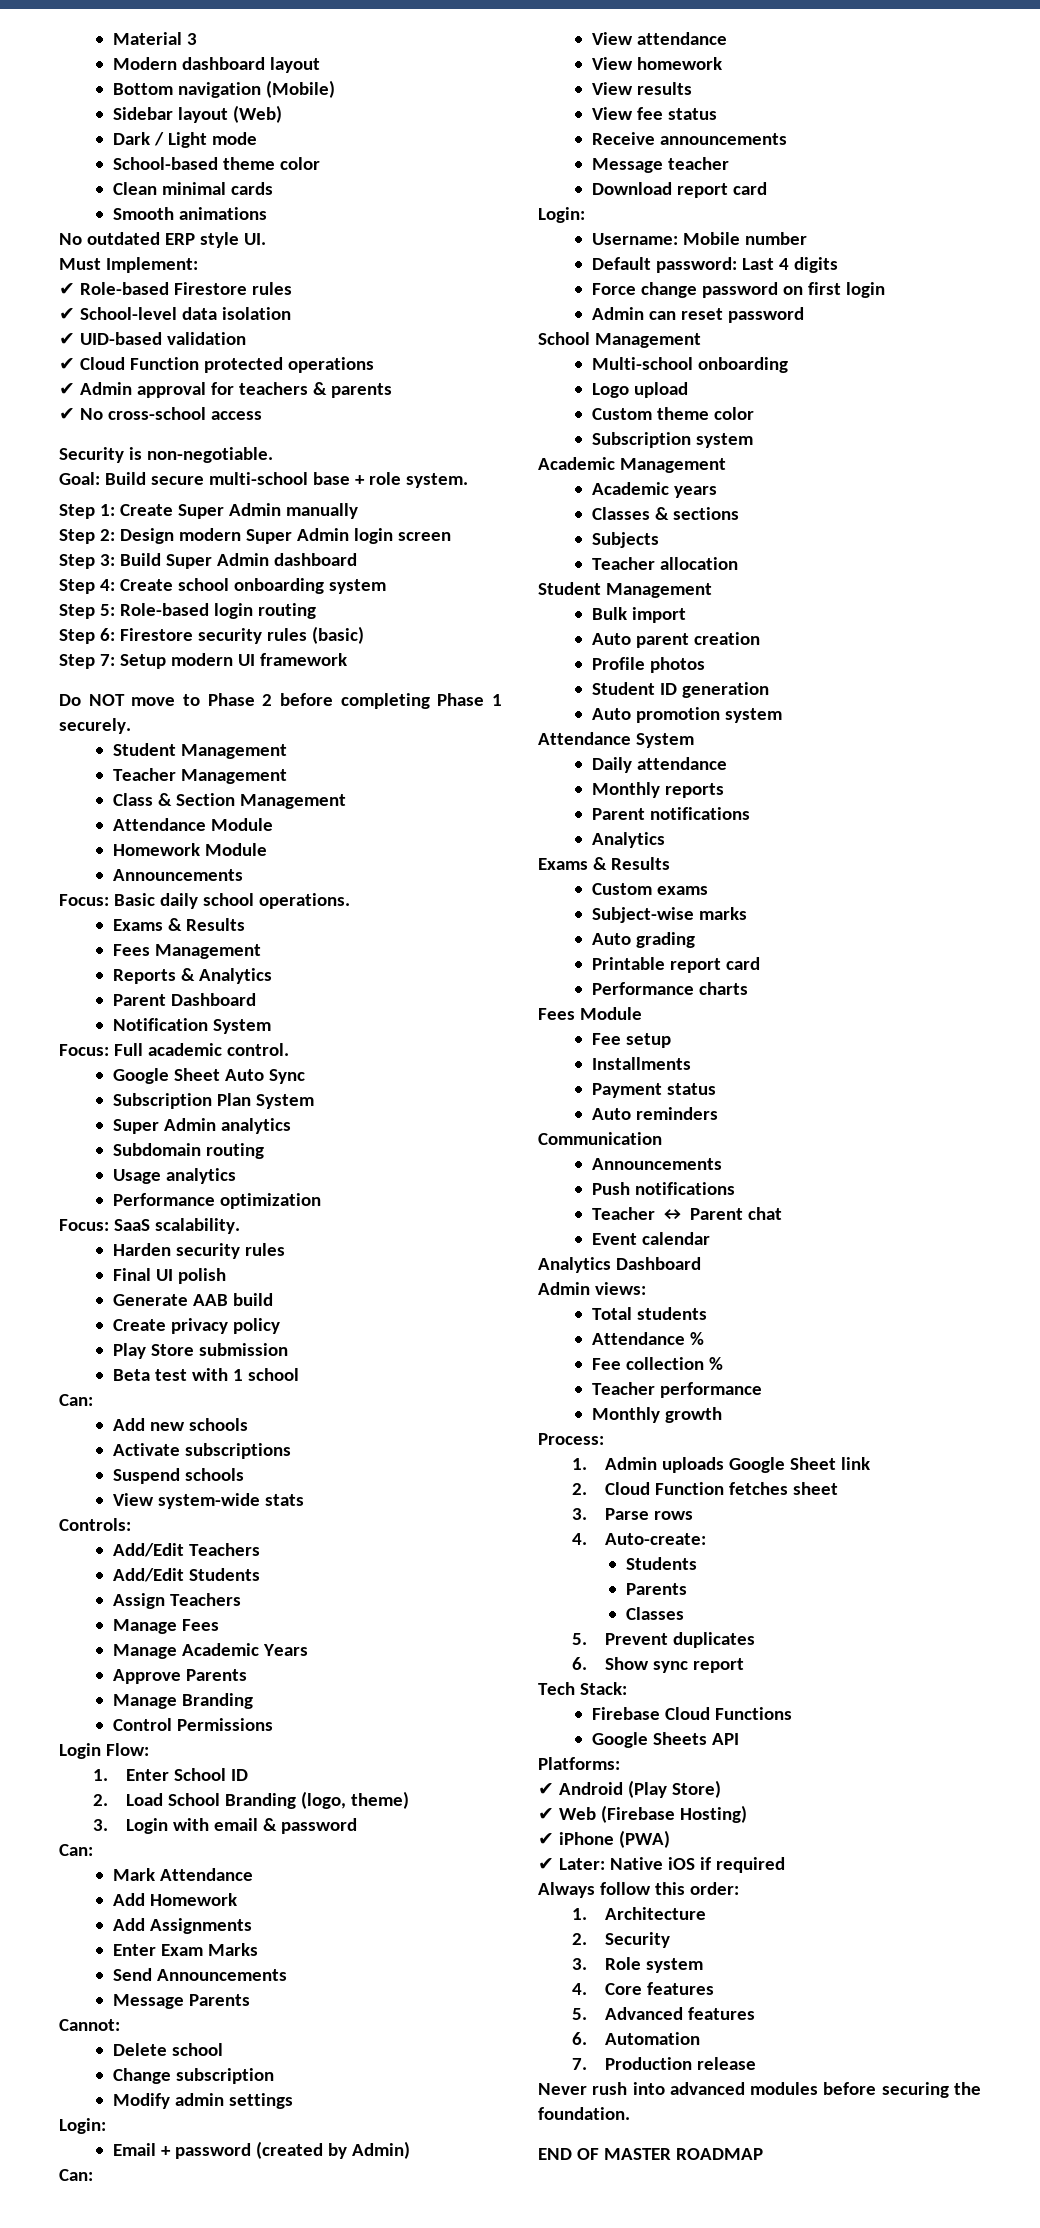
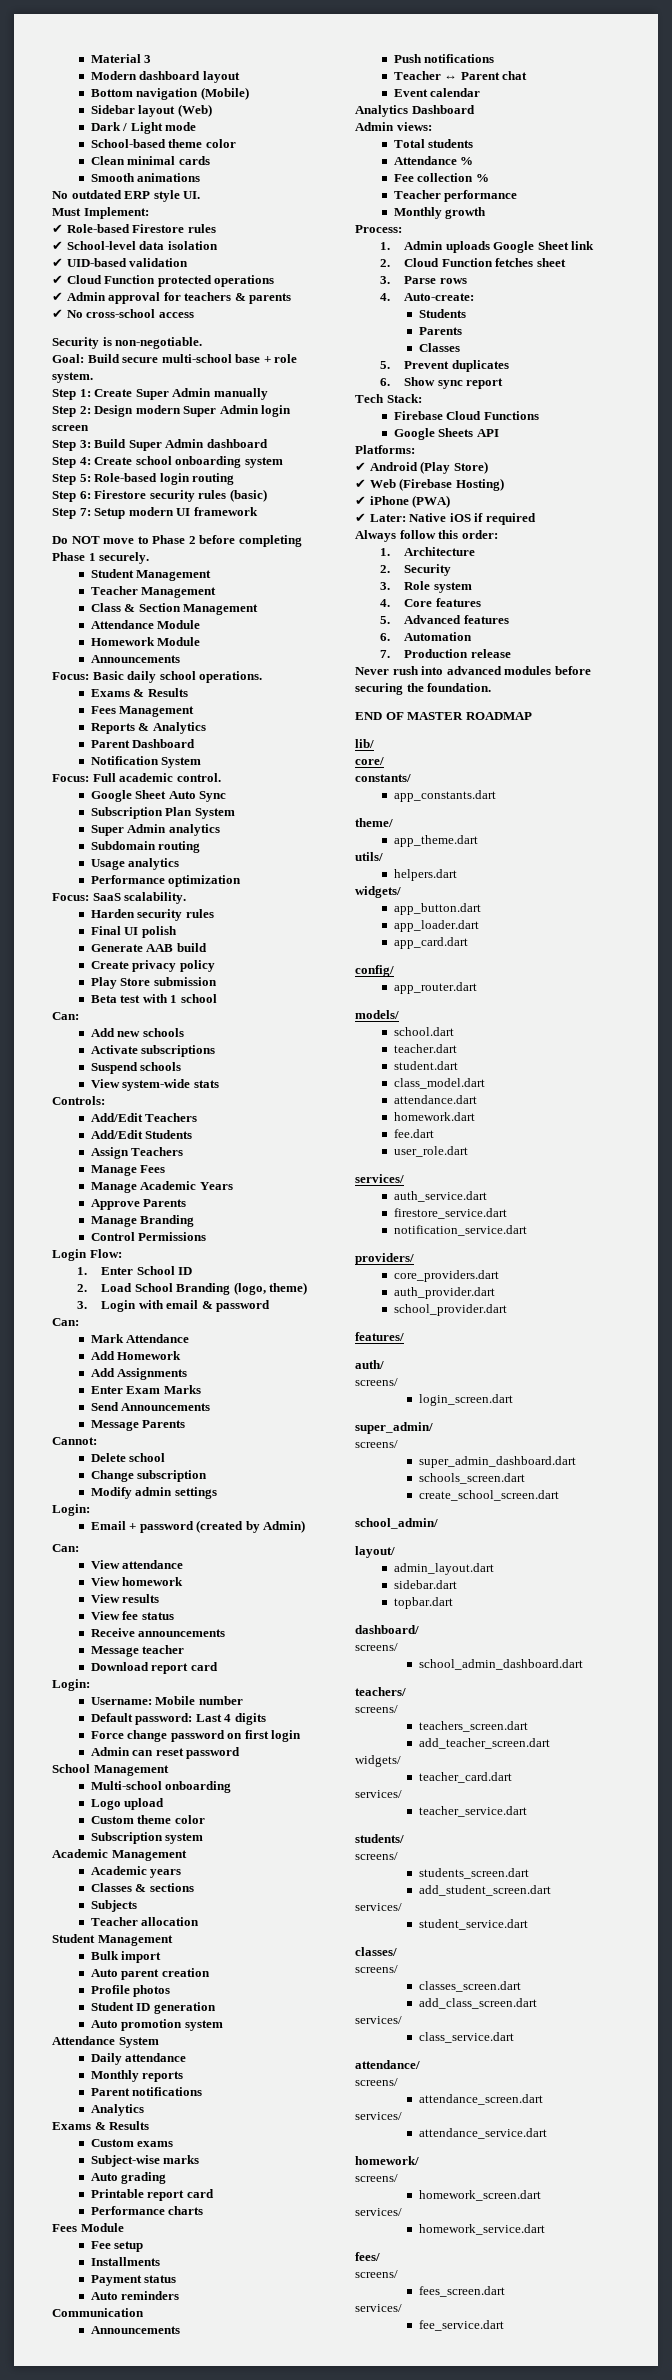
(763, 2154) none -> [355,739,374,748] [355,757,384,765] [355,774,411,782] [393,790,496,802] [355,818,393,827] [393,835,478,847] [355,852,383,861] [393,869,457,881] [355,886,401,898] [393,903,481,915] [393,920,479,932] [393,937,468,949] [355,965,394,977] [393,982,477,994] [355,1010,399,1019] [393,1027,454,1036] [393,1044,457,1053] [393,1061,458,1070] [393,1078,485,1089] [393,1095,477,1104] [393,1112,475,1121] [393,1129,434,1138] [393,1146,468,1157] [355,1174,404,1183] [393,1191,487,1202] [393,1208,507,1219] [393,1225,527,1236] [355,1253,414,1265] [393,1270,499,1282] [393,1287,495,1299] [393,1304,507,1316] [355,1332,404,1341] [355,1360,384,1369] [355,1378,398,1386] [418,1394,513,1406] [355,1422,433,1434] [355,1440,398,1448] [418,1456,576,1468] [418,1473,525,1484] [418,1490,559,1501] [355,1518,438,1529] [355,1546,395,1558] [393,1563,494,1575] [393,1580,457,1589] [393,1597,453,1609] [355,1625,419,1634] [355,1643,398,1651] [418,1659,583,1670] [355,1687,406,1696] [355,1705,398,1713] [418,1721,528,1732] [418,1738,550,1749] [355,1755,401,1767] [418,1772,512,1783] [355,1790,402,1798] [418,1806,527,1817] [355,1834,404,1843] [355,1852,398,1860] [418,1868,529,1879] [418,1885,551,1896] [355,1903,402,1911] [418,1919,528,1930] [355,1947,397,1956] [355,1965,398,1973] [418,1981,521,1992] [418,1998,537,2009] [355,2016,402,2024] [418,2032,514,2043] [355,2060,420,2069] [355,2078,398,2086] [418,2094,543,2105] [355,2112,402,2120] [418,2128,547,2139] [355,2156,419,2165] [355,2174,398,2182] [418,2190,541,2201] [355,2208,402,2216] [418,2224,545,2235] [355,2252,380,2261] [355,2270,398,2278] [418,2286,505,2297] [355,2304,402,2312] [418,2320,504,2331] // lib/ // core/ // constants/ // app_constants.dart // theme/ // app_theme.dart // utils/ // helpers.dart // widgets/ // app_button.dart // app_loader.dart // app_card.dart // config/ // app_router.dart // models/ // school.dart // teacher.dart // student.dart // class_model.dart // attendance.dart // homework.dart // fee.dart // user_role.dart // services/ // auth_service.dart // firestore_service.dart // notification_service.dart // providers/ // core_providers.dart // auth_provider.dart // school_provider.dart // features/ // auth/ // screens/ // login_screen.dart // super_admin/ // screens/ // super_admin_dashboard.dart // schools_screen.dart // create_school_screen.dart // school_admin/ // layout/ // admin_layout.dart // sidebar.dart // topbar.dart // dashboard/ // screens/ // school_admin_dashboard.dart // teachers/ // screens/ // teachers_screen.dart // add_teacher_screen.dart // widgets/ // teacher_card.dart // services/ // teacher_service.dart // students/ // screens/ // students_screen.dart // add_student_screen.dart // services/ // student_service.dart // classes/ // screens/ // classes_screen.dart // add_class_screen.dart // services/ // class_service.dart // attendance/ // screens/ // attendance_screen.dart // services/ // attendance_service.dart // homework/ // screens/ // homework_screen.dart // services/ // homework_service.dart // fees/ // screens/ // fees_screen.dart // services/ // fee_service.dart

